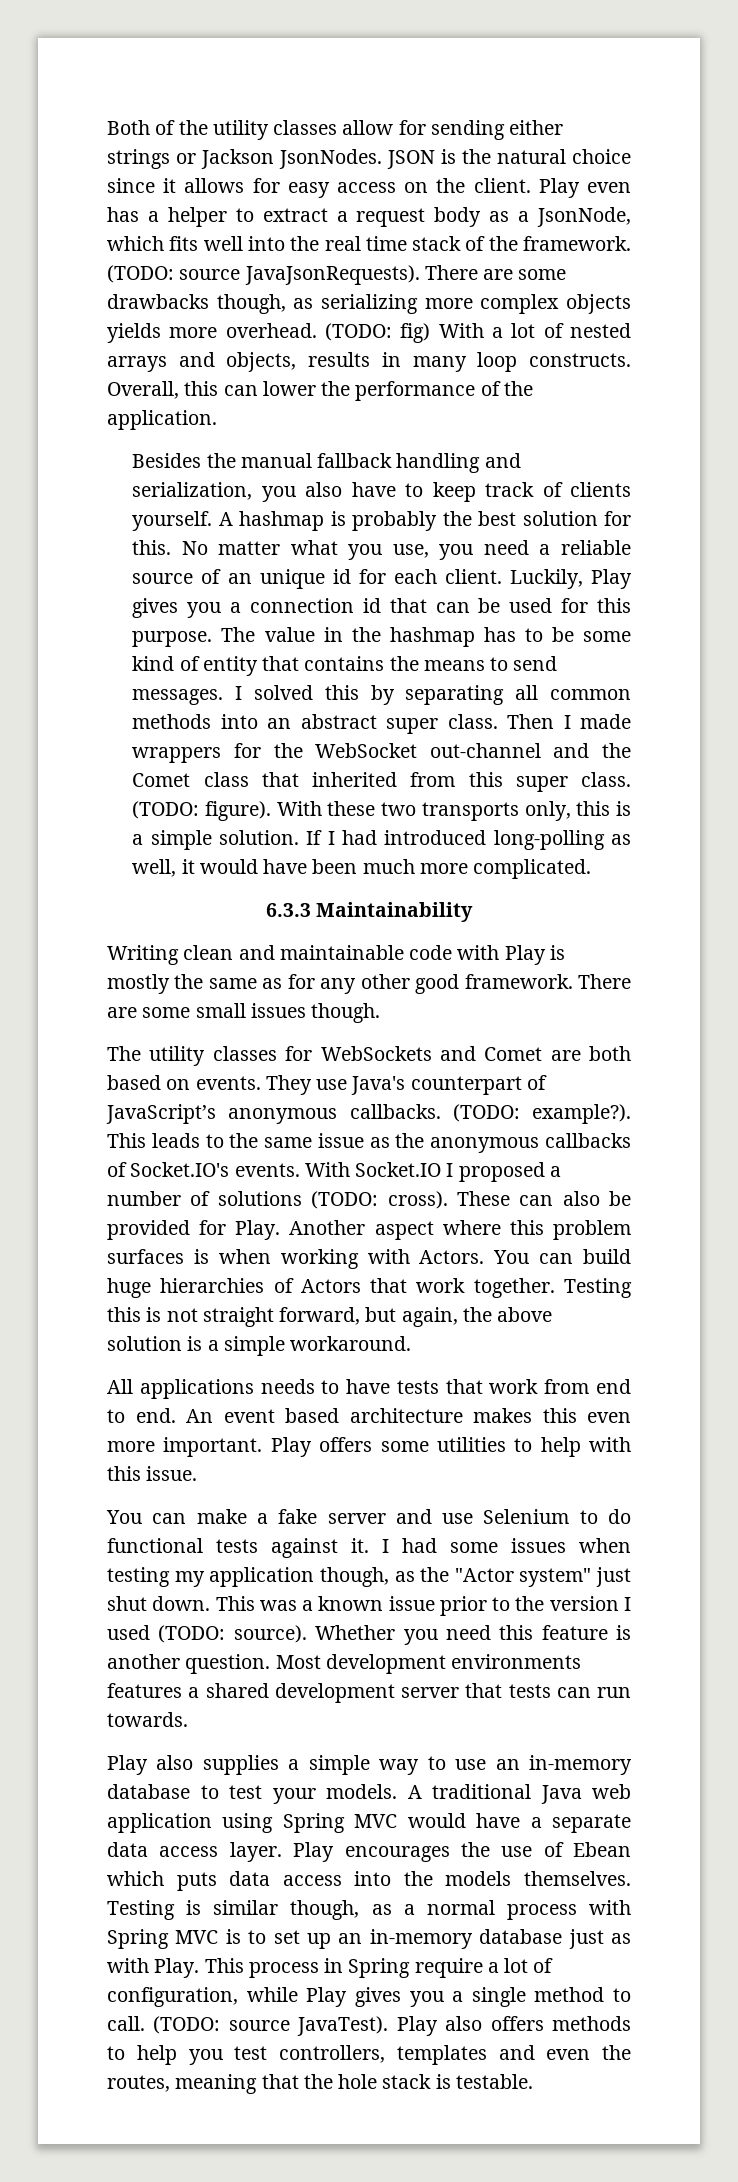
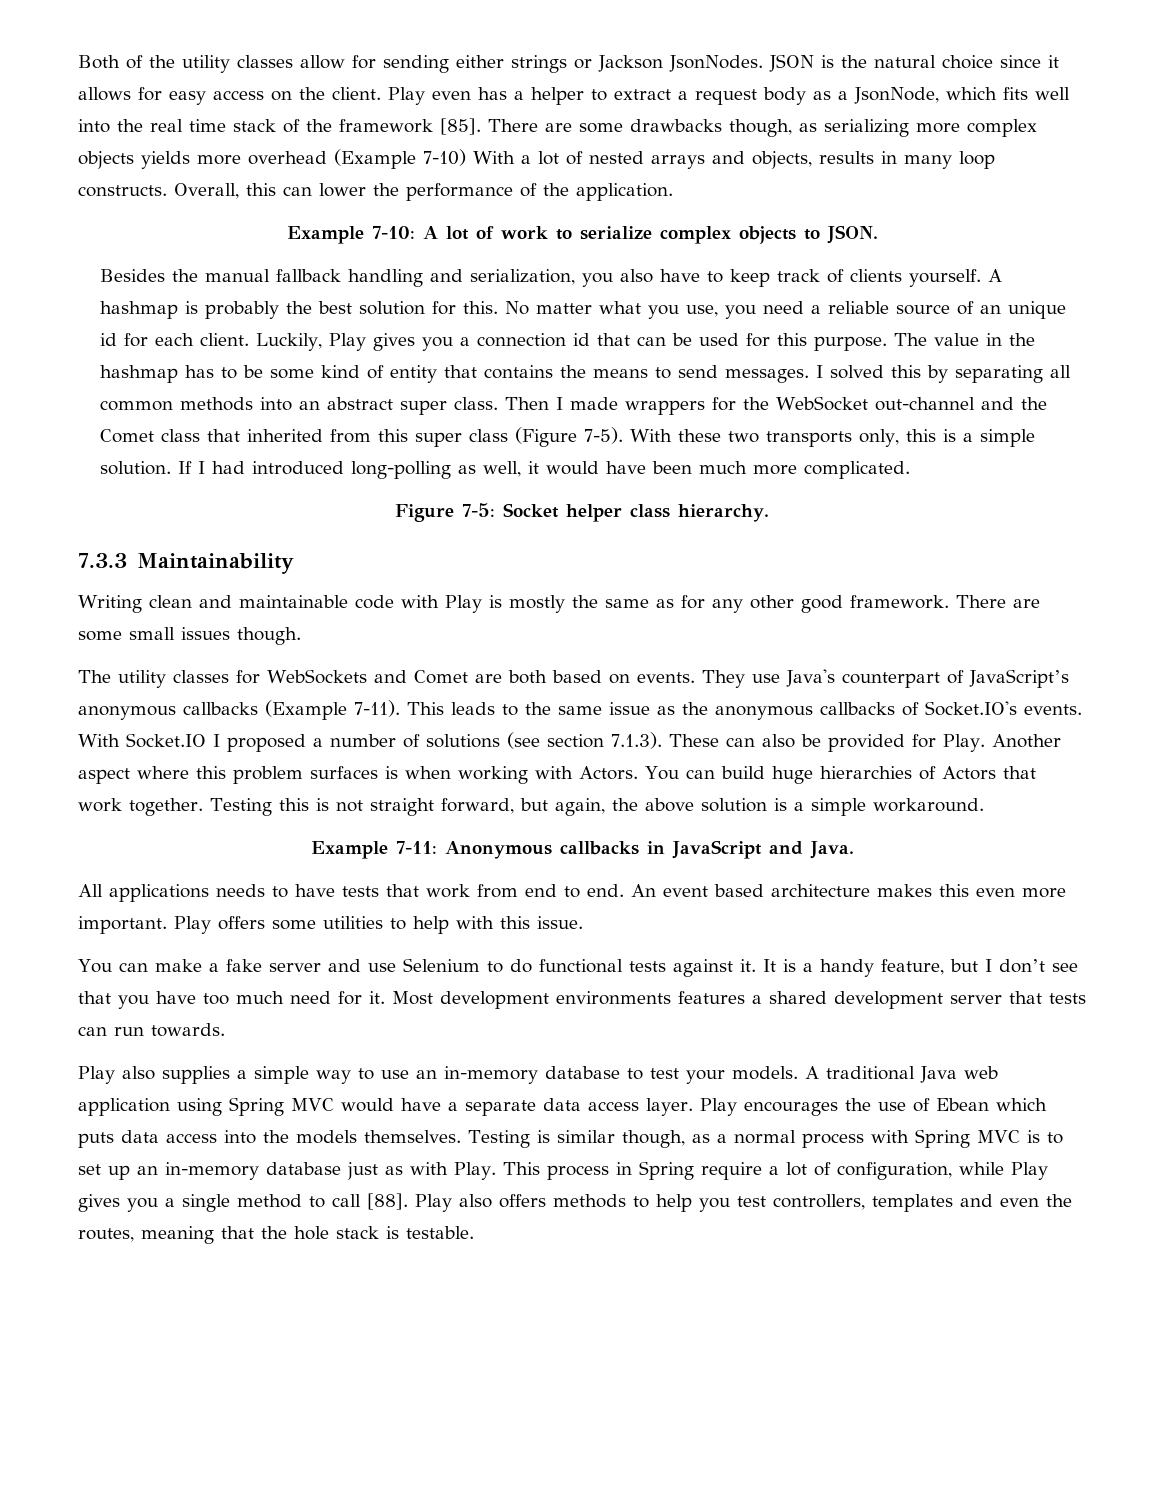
[523,236,632,251] [107,265,420,285] framework. (TODO: source JavaJsonRequests). -> [339,118,481,135] framework [85].
[225,323,431,343] overhead. (TODO: fig) -> [248,149,466,169] overhead (Example 7-10)
(217, 420) none -> [286,225,878,244] // Example 7-10: A lot of work to serialize complex objects to JSON.
[581,772,631,787] [132,801,272,821] class. (TODO: figure). -> [469,427,624,447] class (Figure 7-5).
[265,903,311,917] 6.3.3 -> [395,503,770,522] [78,553,127,568] Figure 7-5: Socket helper class hierarchy. // 7.3.3
[349,1104,631,1124] callbacks. (TODO: example?). -> [183,700,400,720] callbacks (Example 7-11).
[311,1191,448,1209] (TODO: cross). -> [507,732,662,749] (see section 7.1.3).
(412, 1343) none -> [310,840,854,859] // Example 7-11: Anonymous callbacks in JavaScript and Java.
[382,1538,631,1553] [107,1567,631,1587] [107,1596,631,1616] [107,1625,631,1645] [107,1654,271,1674] I had some issues when testing my application though, as the "Actor system" just shut down. This was a known issue prior to the version I used (TODO: source). Whether you need this feature is another question. -> [762,959,1078,977] [78,991,385,1009] It is a handy feature, but I don’t see that you have too much need for it.
[107,2016,389,2036] call. (TODO: source JavaTest). -> [332,1193,408,1210] call [88].

